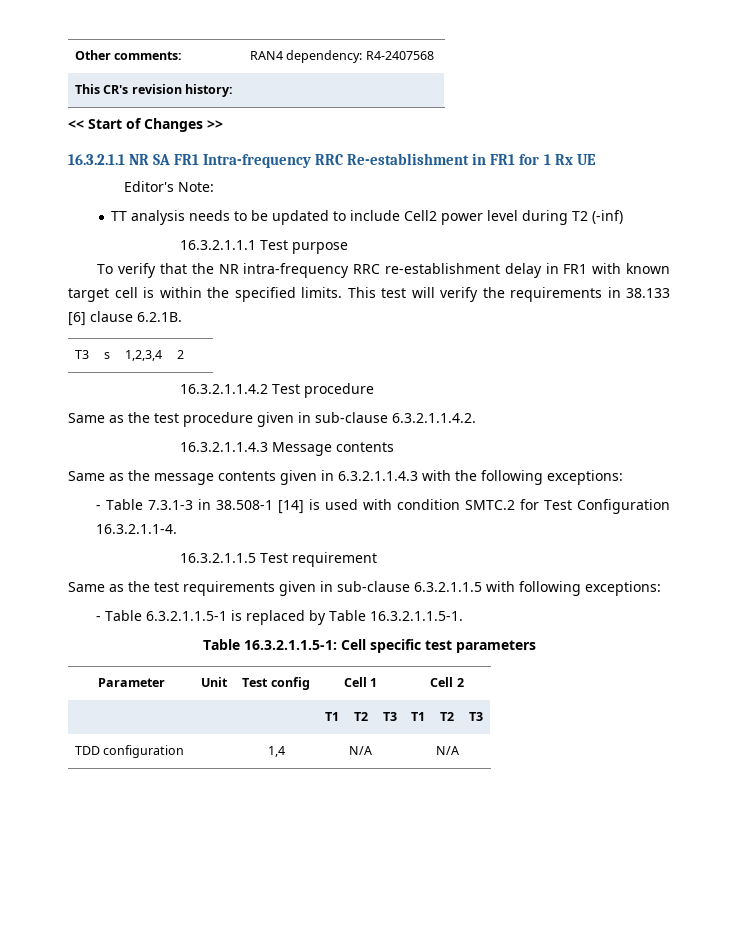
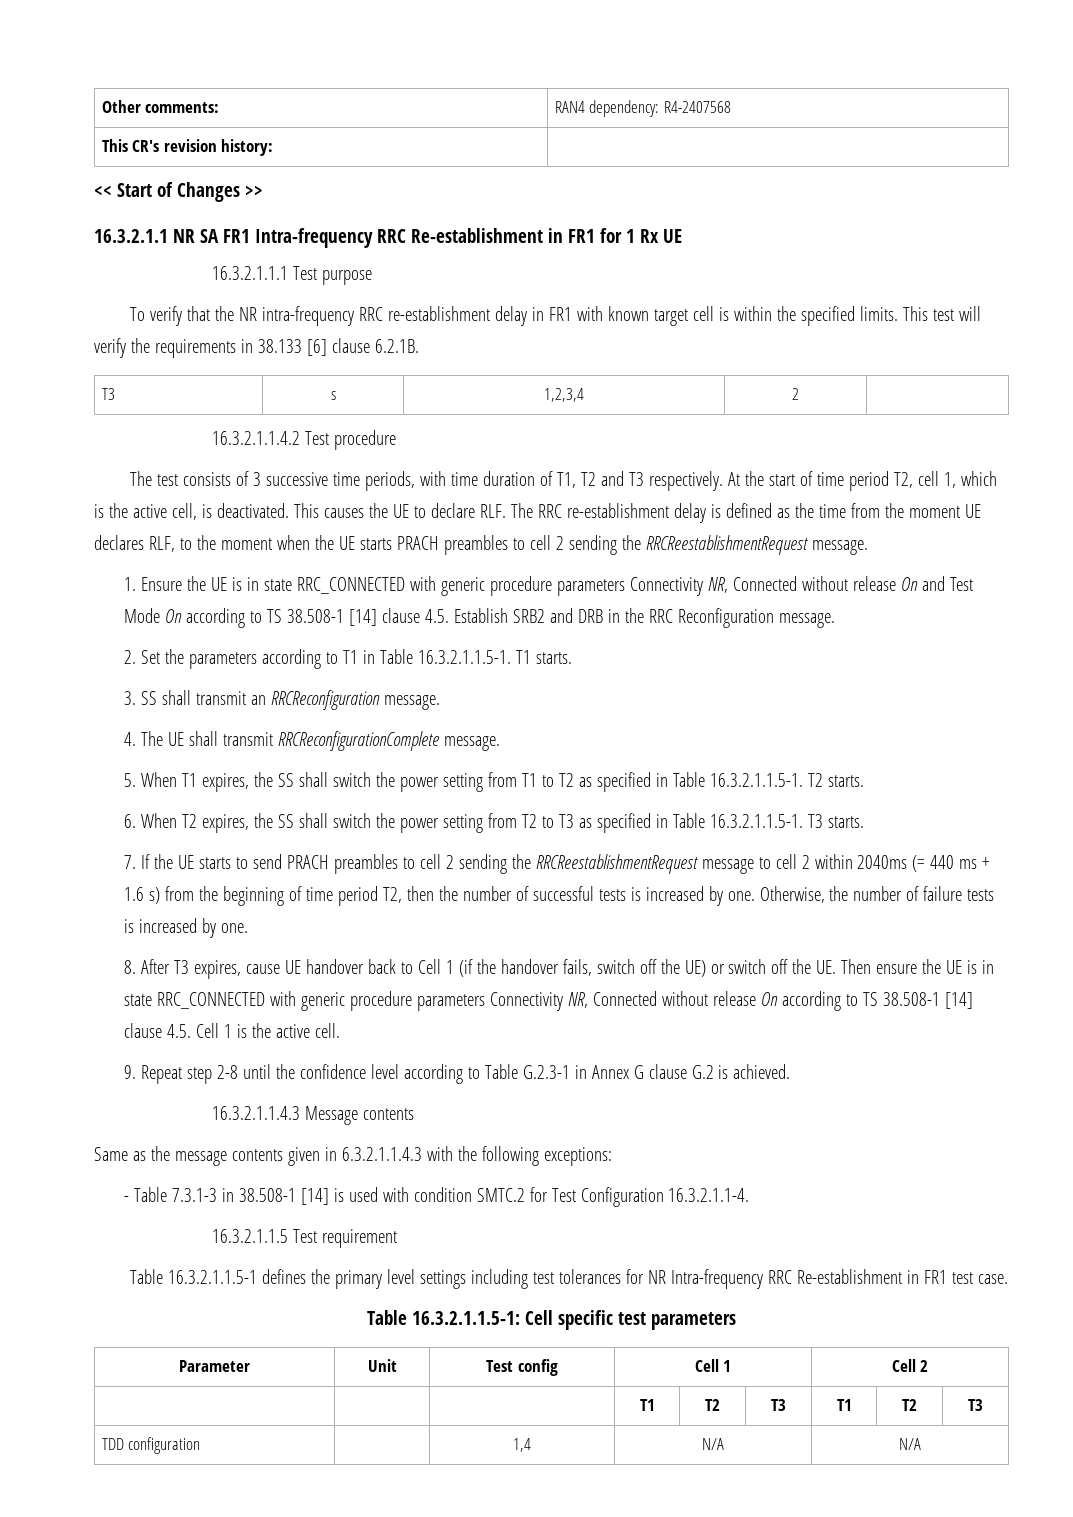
[123,181,214,192] [111,210,624,225] // Editor's Note: // TT analysis needs to be updated to include Cell2 power level during T2 (-inf) -> (682, 236) none
[68,412,476,427] Same as the test procedure given in sub-clause 6.3.2.1.1.4.2. -> [130,471,998,491] [94,503,981,523] [94,535,868,555] [123,576,974,596] [123,608,835,628] [123,649,572,669] [123,690,440,710] [123,731,500,751] [123,772,865,792] [123,813,865,833] [123,854,991,874] [123,886,995,906] [123,918,248,938] [123,959,995,979] [123,991,973,1011] [123,1023,340,1038] [123,1064,791,1084] The test consists of 3 successive time periods, with time duration of T1, T2 and T3 respectively. At the start of time period T2, cell 1, which is the active cell, is deactivated. This causes the UE to declare RLF. The RRC re-establishment delay is defined as the time from the moment UE declares RLF, to the moment when the UE starts PRACH preambles to cell 2 sending the RRCReestablishmentRequest message. // 1. Ensure the UE is in state RRC_CONNECTED with generic procedure parameters Connectivity NR, Connected without release On and Test Mode On according to TS 38.508-1 [14] clause 4.5. Establish SRB2 and DRB in the RRC Reconfiguration message. // 2. Set the parameters according to T1 in Table 16.3.2.1.1.5-1. T1 starts. // 3. SS shall transmit an RRCReconfiguration message. // 4. The UE shall transmit RRCReconfigurationComplete message. // 5. When T1 expires, the SS shall switch the power setting from T1 to T2 as specified in Table 16.3.2.1.1.5-1. T2 starts. // 6. When T2 expires, the SS shall switch the power setting from T2 to T3 as specified in Table 16.3.2.1.1.5-1. T3 starts. // 7. If the UE starts to send PRACH preambles to cell 2 sending the RRCReestablishmentRequest message to cell 2 within 2040ms (= 440 ms + 1.6 s) from the beginning of time period T2, then the number of successful tests is increased by one. Otherwise, the number of failure tests is increased by one. // 8. After T3 expires, cause UE handover back to Cell 1 (if the handover fails, switch off the UE) or switch off the UE. Then ensure the UE is in state RRC_CONNECTED with generic procedure parameters Connectivity NR, Connected without release On according to TS 38.508-1 [14] clause 4.5. Cell 1 is the active cell. // 9. Repeat step 2-8 until the confidence level according to Table G.2.3-1 in Annex G clause G.2 is achieved.
[68,581,661,596] [95,610,463,625] Same as the test requirements given in sub-clause 6.3.2.1.1.5 with following exceptions: // - Table 6.3.2.1.1.5-1 is replaced by Table 16.3.2.1.1.5-1. -> [130,1269,1009,1289] Table 16.3.2.1.1.5-1 defines the primary level settings including test tolerances for NR Intra-frequency RRC Re-establishment in FR1 test case.

